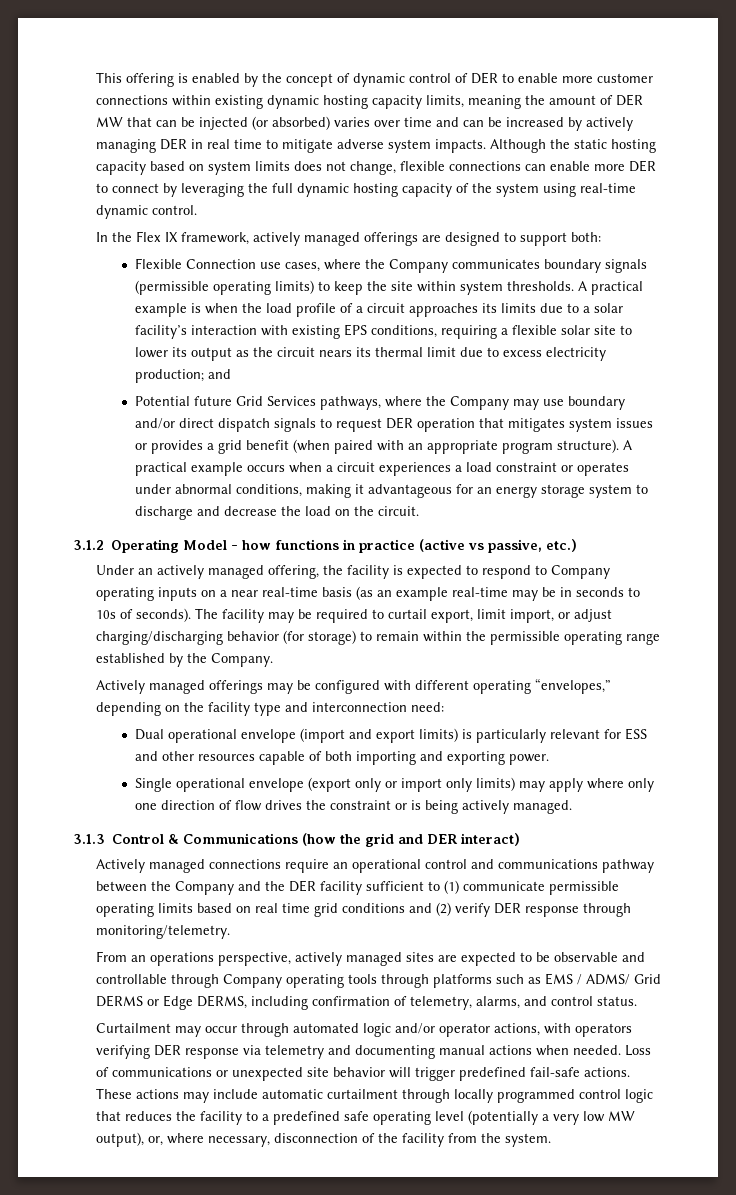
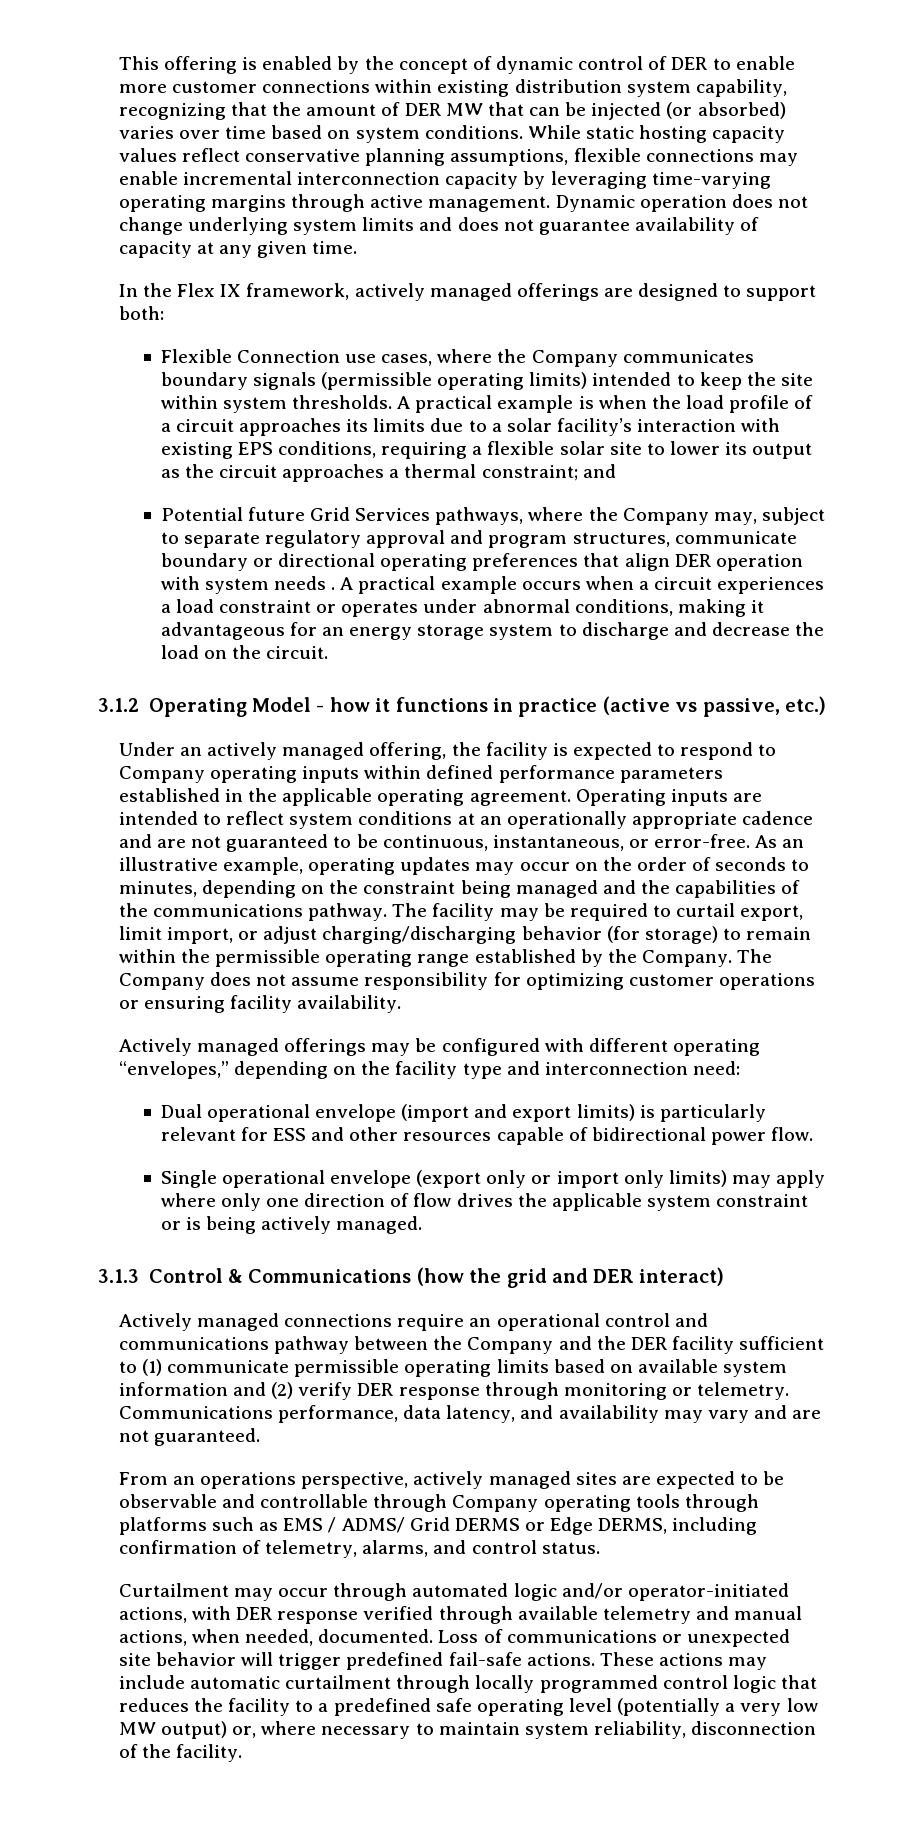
[267,95,522,109] dynamic hosting capacity limits, meaning -> [514,79,787,97] [118,102,268,120] distribution system capability, recognizing that
[436,117,634,131] [96,138,657,153] [96,161,205,175] and can be increased by actively managing DER in real time to mitigate adverse system impacts. Although the static hosting capacity based on -> [271,125,786,143] [118,148,798,166] [118,171,771,189] [118,194,808,212] [118,217,289,235] based on system conditions. While static hosting capacity values reflect conservative planning assumptions, flexible connections may enable incremental interconnection capacity by leveraging time-varying operating margins through active management. Dynamic operation does not change underlying
[294,160,657,175] [96,183,637,197] [96,205,198,219] does not change, flexible connections can enable more DER to connect by leveraging the full dynamic hosting capacity of the system using real-time dynamic control. -> [419,217,760,235] [118,241,358,258] and does not guarantee availability of capacity at any given time.
(315, 287) none -> [592,372,672,386] intended
[319,347,607,361] [135,369,205,383] nears its thermal limit due to excess electricity production; -> [282,464,578,482] approaches a thermal constraint;
[513,396,626,410] [135,417,654,432] [135,439,620,454] may use boundary and/or direct dispatch signals to request DER operation that mitigates system issues or provides a grid benefit (when paired with an appropriate program structure). -> [713,507,825,525] [160,530,797,548] [160,553,803,571] [160,576,336,594] may, subject to separate regulatory approval and program structures, communicate boundary or directional operating preferences that align DER operation with system needs .
(272, 545) none -> [375,698,391,712] it
[201,586,641,601] [96,608,192,622] on a near real-time basis (as an example real-time may be in seconds to 10s of seconds). -> [364,765,723,783] [118,788,762,806] [118,811,814,829] [118,834,805,852] [118,857,810,875] [118,880,801,898] [118,903,388,921] within defined performance parameters established in the applicable operating agreement. Operating inputs are intended to reflect system conditions at an operationally appropriate cadence and are not guaranteed to be continuous, instantaneous, or error-free. As an illustrative example, operating updates may occur on the order of seconds to minutes, depending on the constraint being managed and the capabilities of the communications pathway.
(274, 660) none -> [737,949,773,963] [118,972,815,990] [118,995,402,1013] The Company does not assume responsibility for optimizing customer operations or ensuring facility availability.
[325,751,550,765] both importing and exporting power. -> [591,1127,814,1145] bidirectional power flow.
(327, 805) none -> [551,1193,711,1211] applicable system
[255,903,406,917] real time grid conditions -> [637,1359,788,1377] [118,1382,228,1396] available system information
[96,925,231,939] monitoring/telemetry. -> [563,1382,790,1400] [118,1405,822,1423] [118,1428,261,1446] monitoring or telemetry. Communications performance, data latency, and availability may vary and are not guaranteed.
[439,1023,491,1037] operator -> [627,1583,789,1601] operator-initiated
[575,1023,633,1037] [96,1044,622,1059] operators verifying DER response via telemetry and documenting manual actions when needed. -> [236,1606,803,1624] [118,1629,434,1646] DER response verified through available telemetry and manual actions, when needed, documented.
[96,1132,145,1147] output), -> [161,1721,228,1739] output)
[208,1133,552,1147] necessary, disconnection of the facility from the system. -> [321,1721,817,1739] [118,1744,243,1762] necessary to maintain system reliability, disconnection of the facility.

